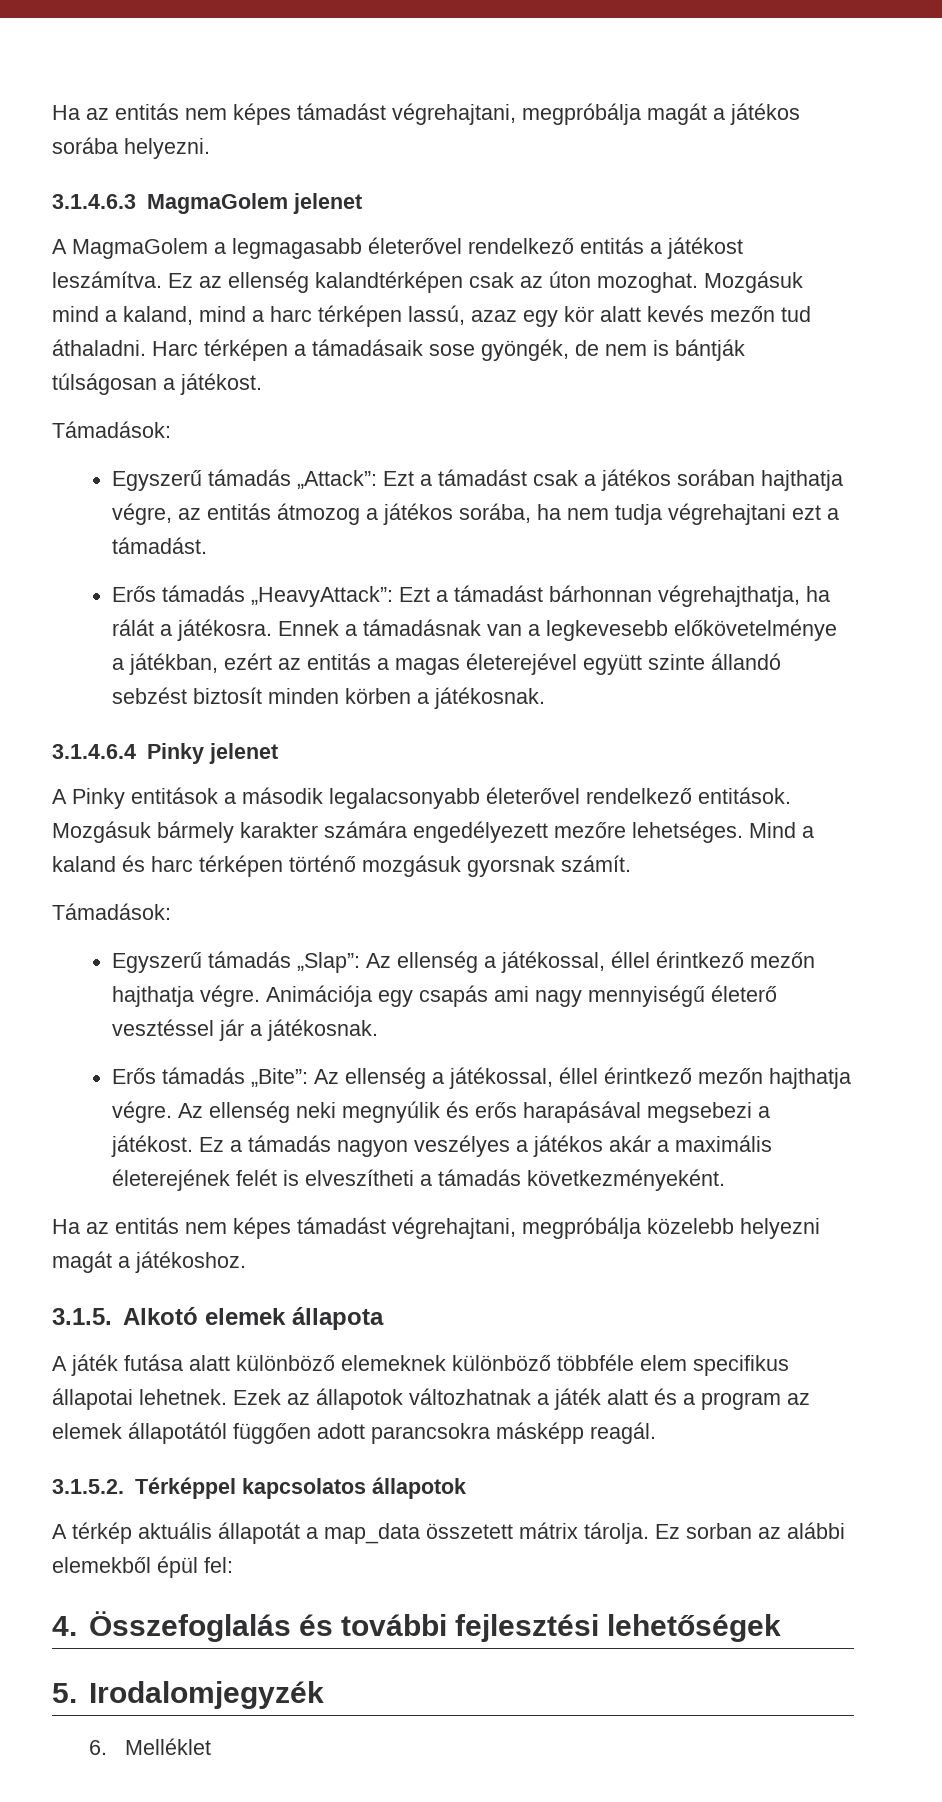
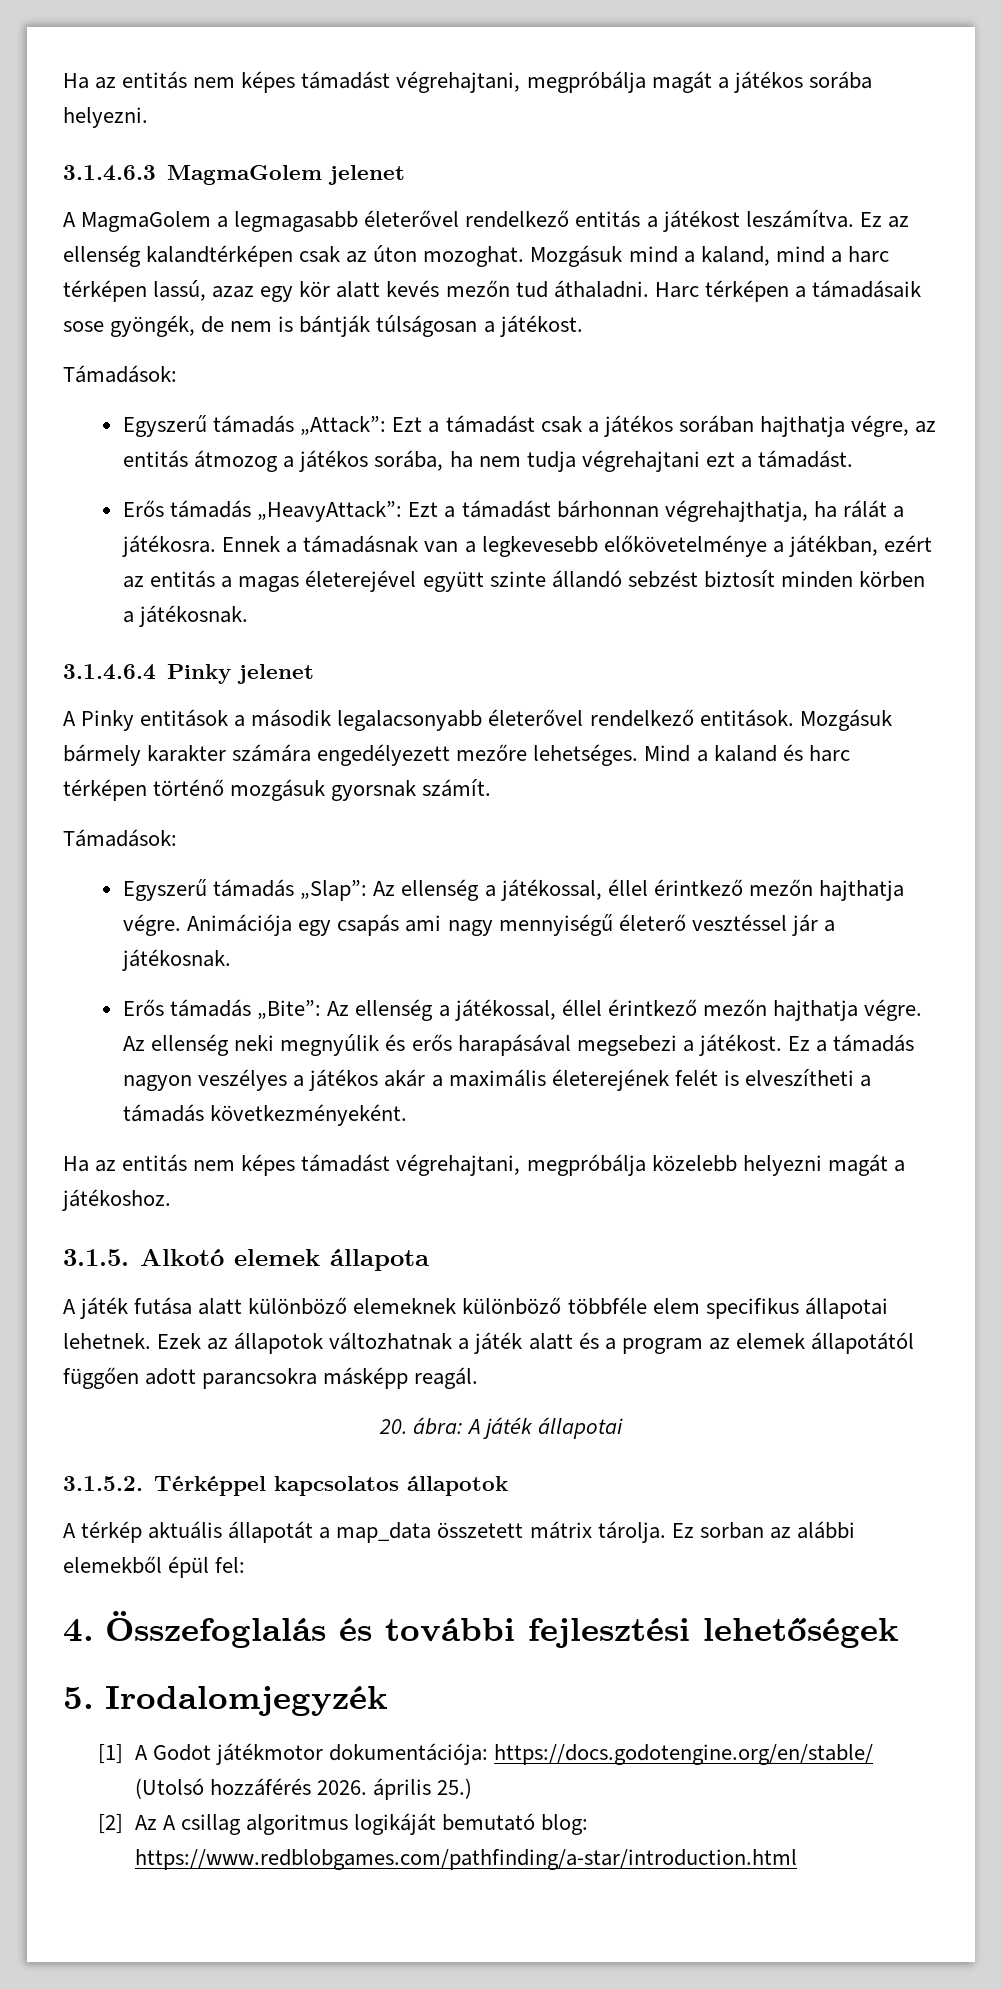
(656, 1433) none -> [379,1417,623,1439] // 20. ábra: A játék állapotai
[88,1738,212,1755] 6. Melléklet -> [98,1743,873,1765] [134,1778,472,1800] [98,1813,589,1835] [134,1849,797,1870] [1] A Godot játékmotor dokumentációja: https://docs.godotengine.org/en/stable/ (Utolsó hozzáférés 2026. április 25.) // [2] Az A csillag algoritmus logikáját bemutató blog: https://www.redblobgames.com/pathfinding/a-star/introduction.html

